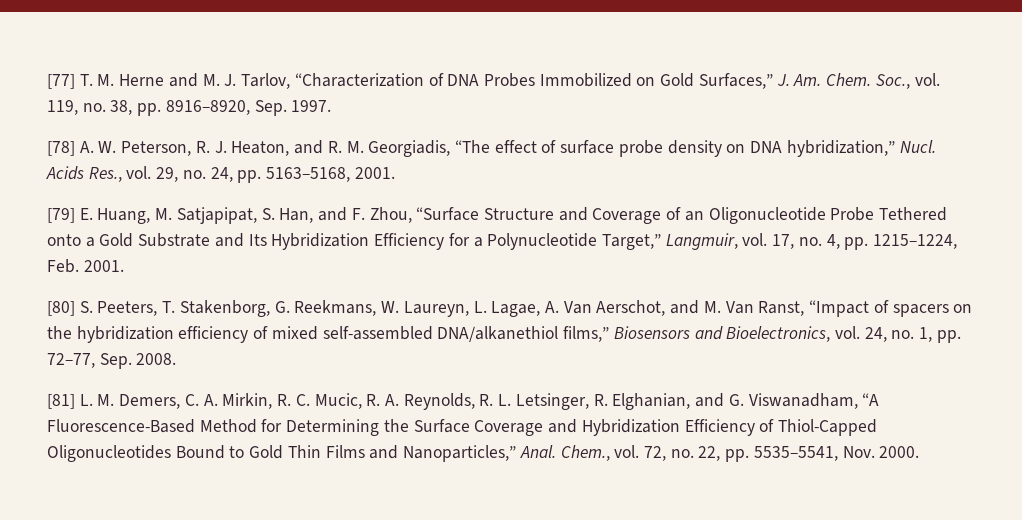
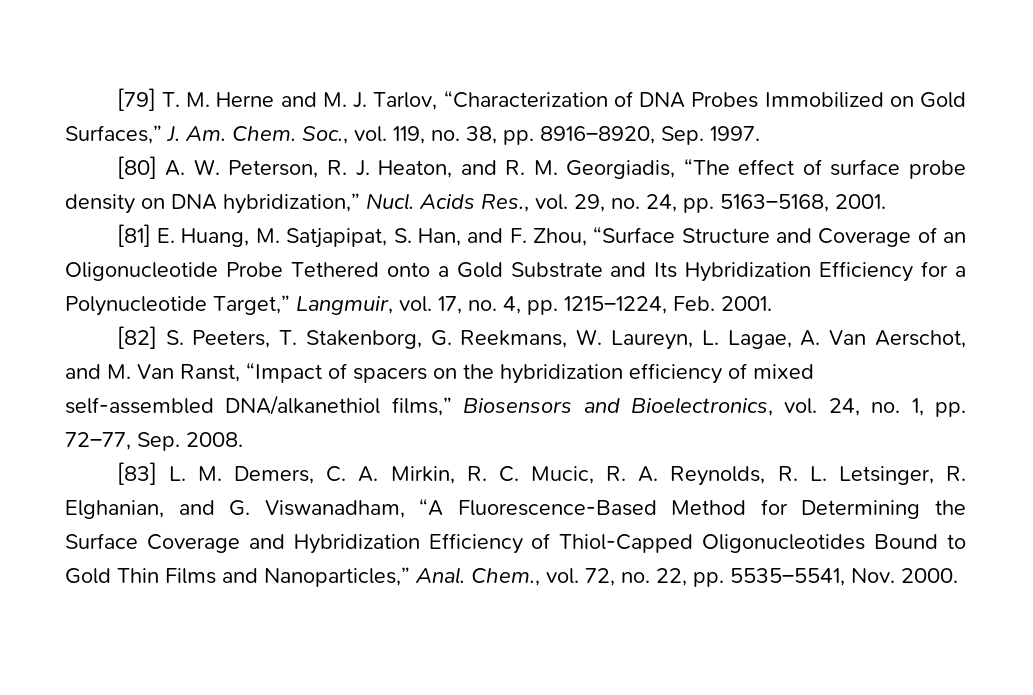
[47,74,75,89] [77] -> [116,88,156,111] [79]
[47,141,75,156] [78] -> [116,156,157,179] [80]
[47,208,75,223] [79] -> [116,224,151,247] [81]
[47,301,75,316] [80] -> [116,326,157,349] [82]
[47,394,75,409] [81] -> [116,462,157,485] [83]

